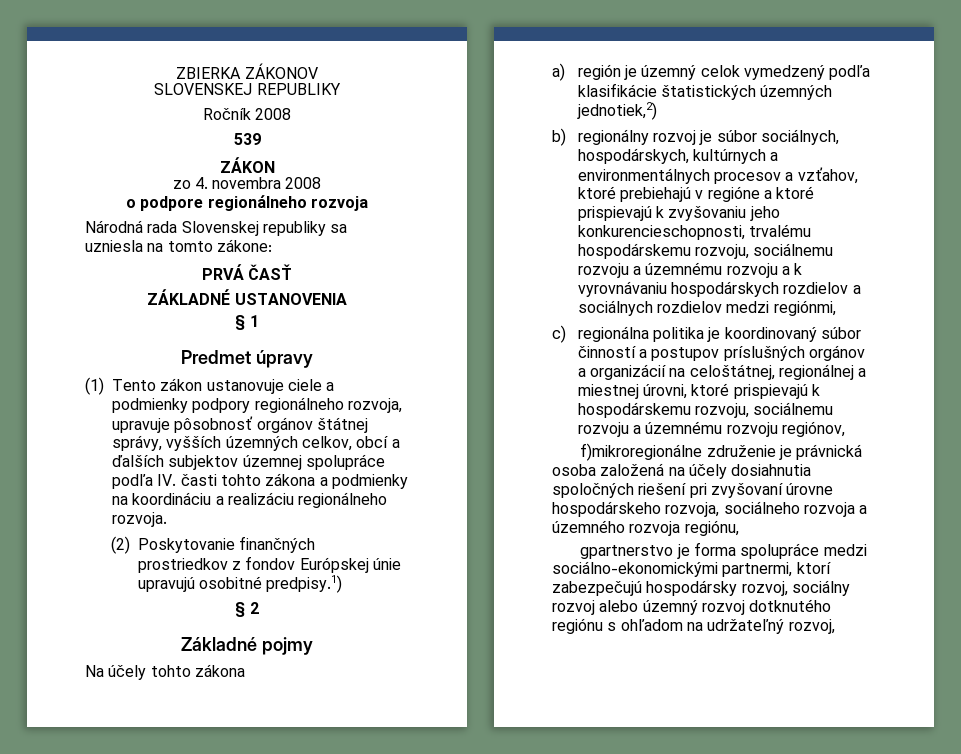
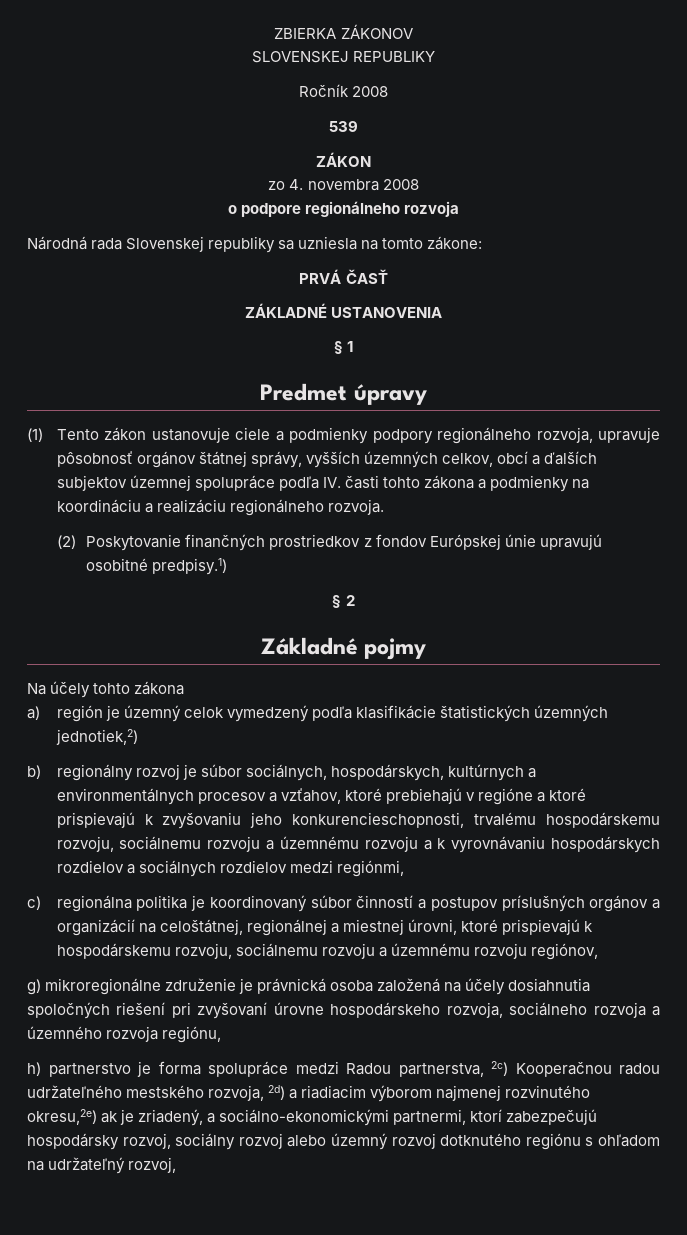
[580,443,703,461] f)mikroregionálne -> [27,978,162,995] g) mikroregionálne
[580,545,674,559] gpartnerstvo -> [27,1062,131,1077] h) partnerstvo
(867, 550) none -> [346,1061,660,1077] [27,1085,591,1102] [27,1109,216,1126] Radou partnerstva, 2c) Kooperačnou radou udržateľného mestského rozvoja, 2d) a riadiacim výborom najmenej rozvinutého okresu,2e) ak je zriadený, a

